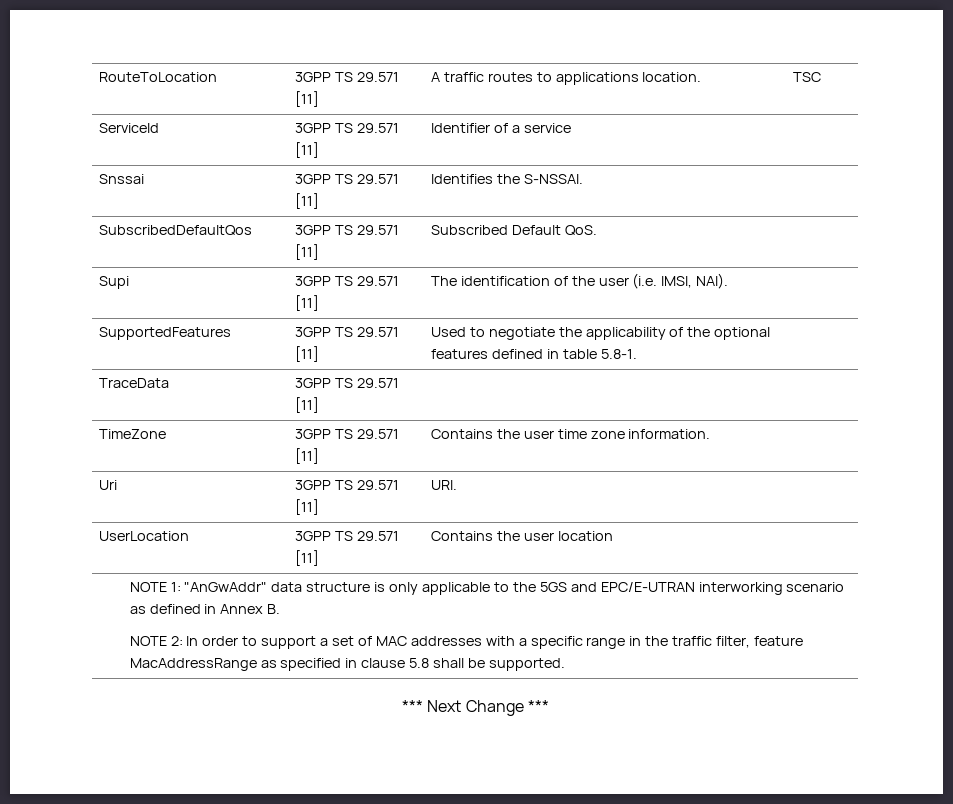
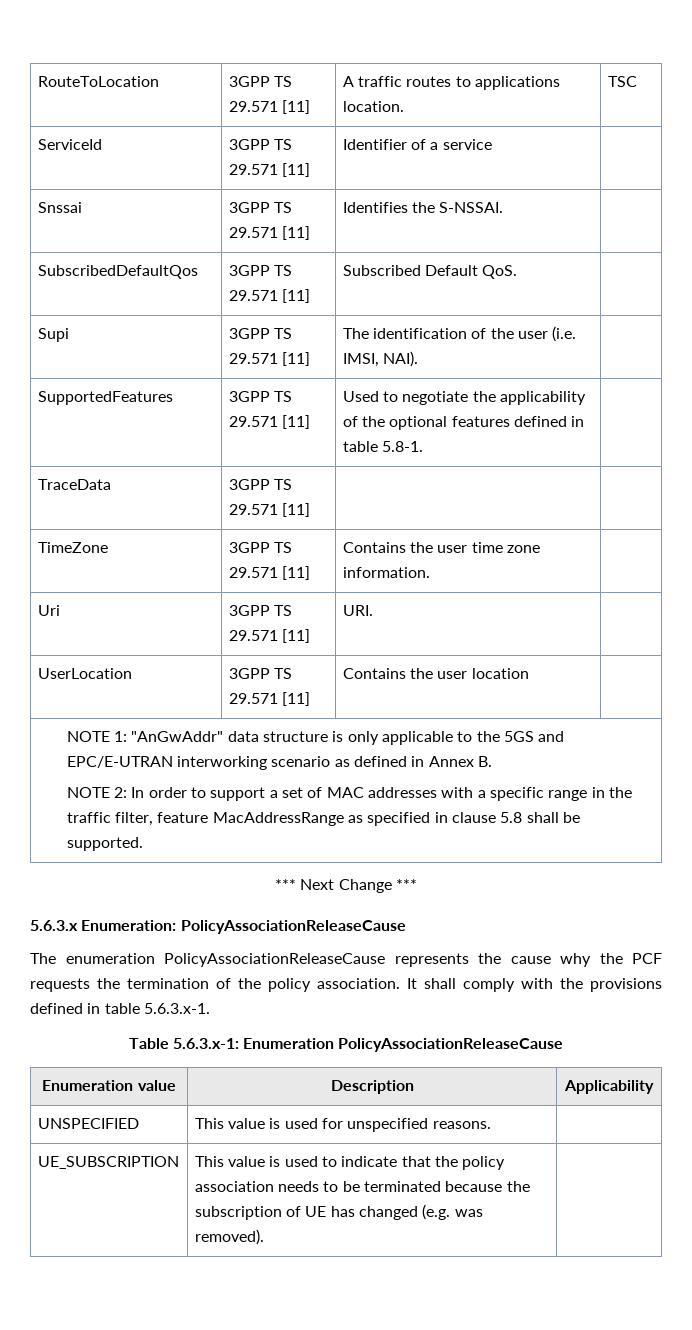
(549, 706) none -> [30,920,406,934] [30,953,662,967] [30,978,662,992] [30,1003,210,1014] [128,1038,564,1052] [42,1080,176,1091] [330,1080,414,1094] [564,1080,654,1094] [37,1118,139,1129] [194,1118,491,1132] [37,1156,179,1169] [194,1156,506,1170] [194,1181,530,1192] [194,1204,483,1220] [194,1229,264,1245] // 5.6.3.x Enumeration: PolicyAssociationReleaseCause // The enumeration PolicyAssociationReleaseCause represents the cause why the PCF requests the termination of the policy association. It shall comply with the provisions defined in table 5.6.3.x-1. // Table 5.6.3.x-1: Enumeration PolicyAssociationReleaseCause // Enumeration value | Description | Applicability // UNSPECIFIED | This value is used for unspecified reasons. | // UE_SUBSCRIPTION | This value is used to indicate that the policy association needs to be terminated because the subscription of UE has changed (e.g. was removed). |

